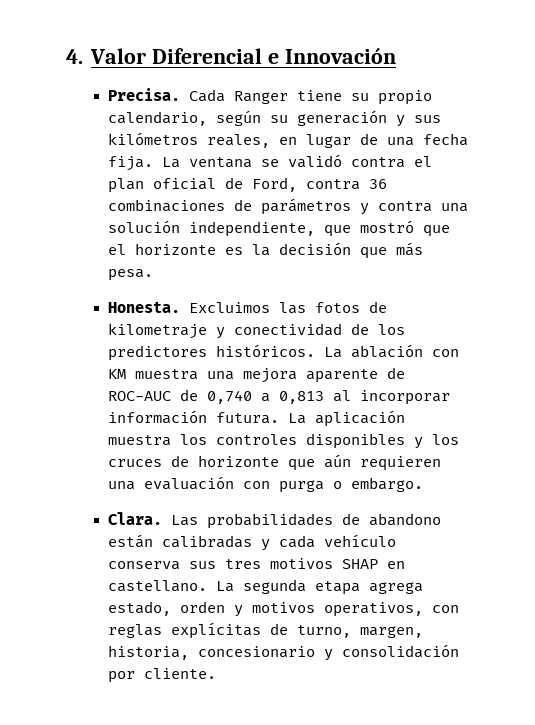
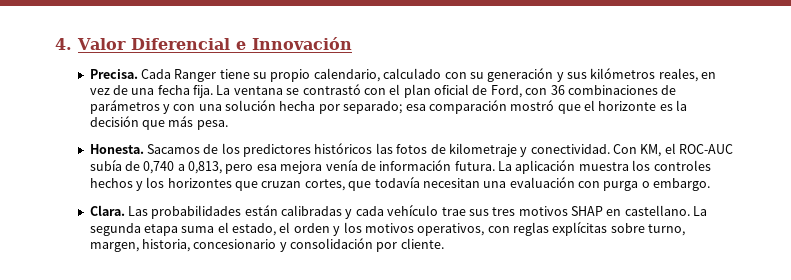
[215,110,261,126] según -> [383,68,467,79] calculado con
[305,134,351,148] lugar -> [89,88,110,95] vez
[287,154,405,168] validó contra -> [302,84,386,95] contrastó con
[305,179,360,190] contra -> [525,88,548,95] con
[377,201,432,212] contra -> [173,104,196,111] con
[188,221,351,237] independiente, que -> [279,100,507,114] hecha por separado; esa comparación
[188,302,270,313] Excluimos -> [146,143,373,157] Sacamos de los predictores históricos
[233,323,405,336] [107,344,459,361] [107,367,405,383] [107,389,450,405] conectividad de los predictores históricos. La ablación con KM muestra una mejora aparente de ROC-AUC de 0,740 a 0,813 al incorporar -> [530,143,734,157] [89,159,376,174] conectividad. Con KM, el ROC-AUC subía de 0,740 a 0,813, pero esa mejora venía de
[305,433,459,449] [107,454,441,471] disponibles y los cruces de horizonte que aún requieren -> [89,176,480,191] hechos y los horizontes que cruzan cortes, que todavía necesitan
[341,513,441,526] de abandono -> (242, 212) none
[107,561,180,570] conserva -> [441,207,466,216] trae
[368,582,423,594] [107,601,171,616] agrega estado, -> [181,222,291,236] suma el estado, el
(243, 611) none -> [343,222,362,233] los
[269,623,288,635] de -> [610,223,645,233] sobre

